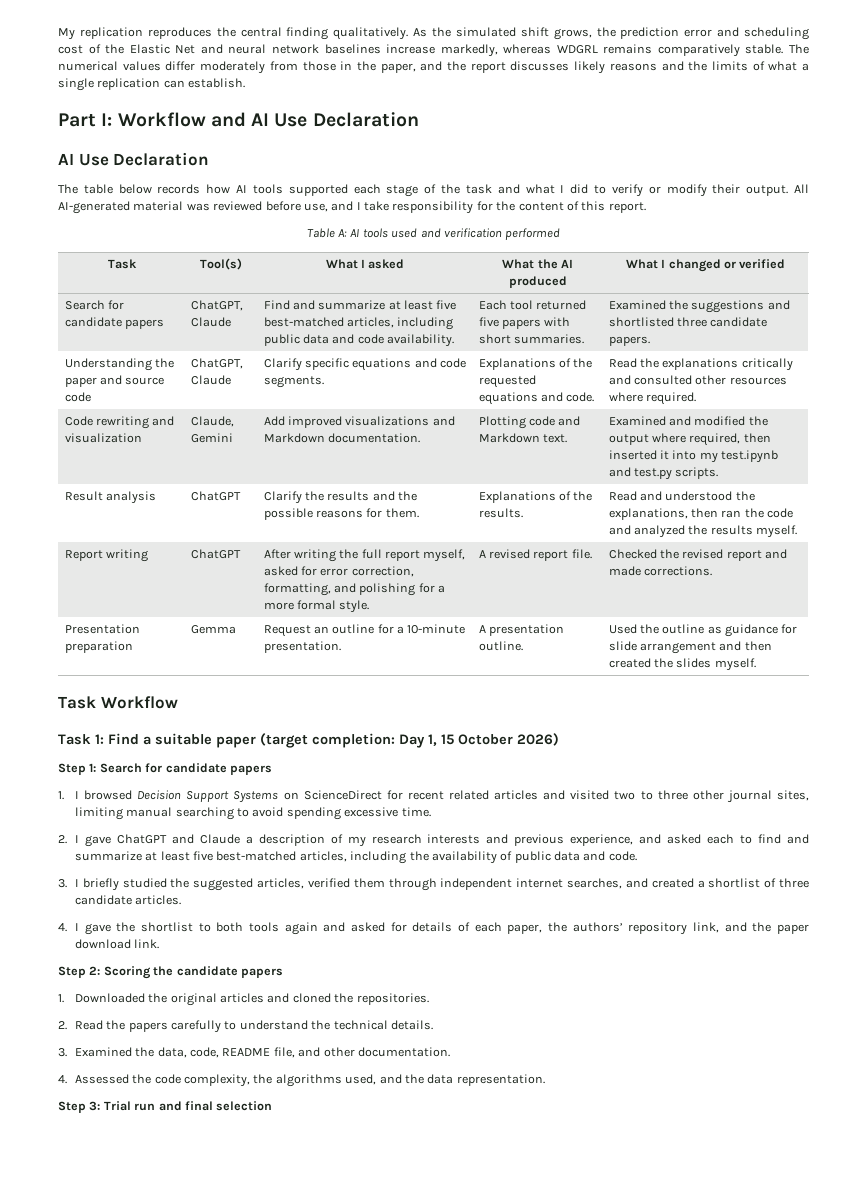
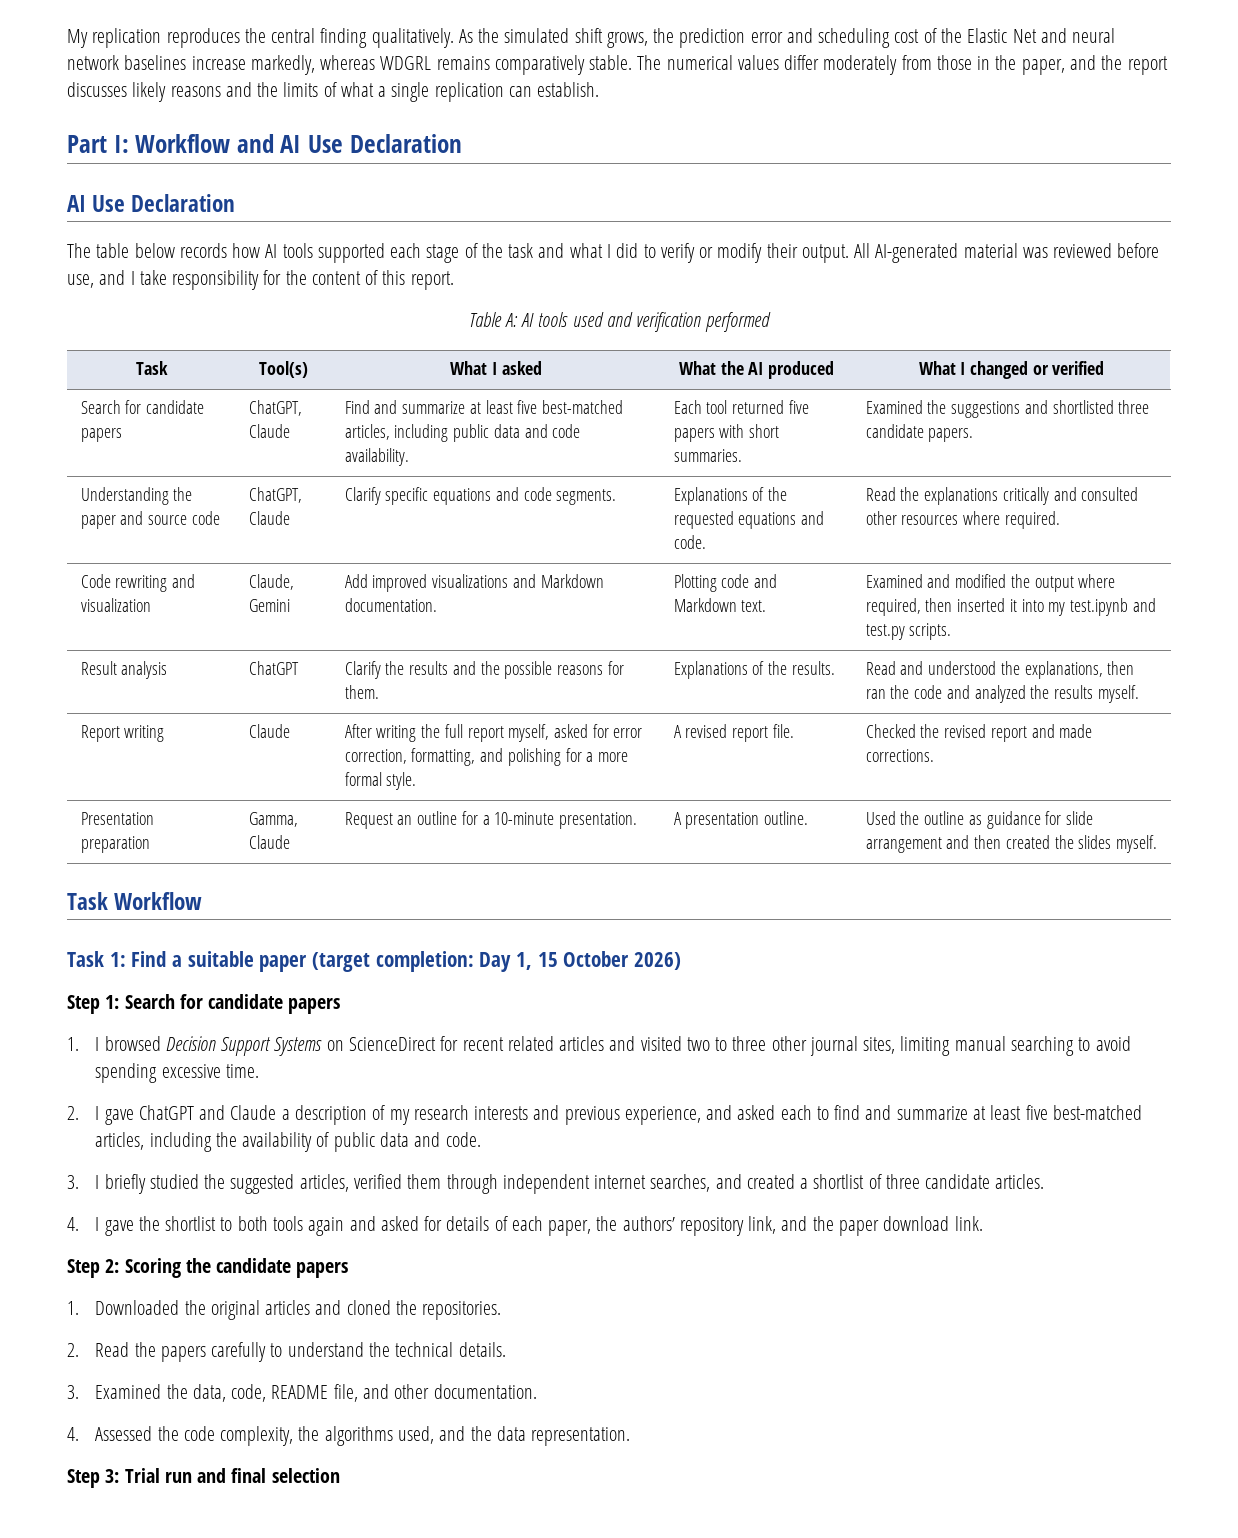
[190,549,241,559] ChatGPT -> [248,724,290,738] Claude
[190,625,236,634] Gemma -> [248,812,298,827] [248,835,290,849] Gamma, Claude

